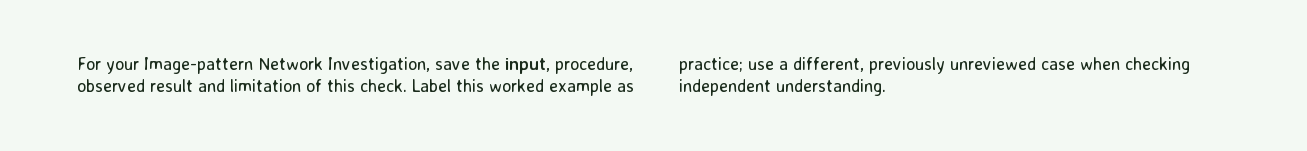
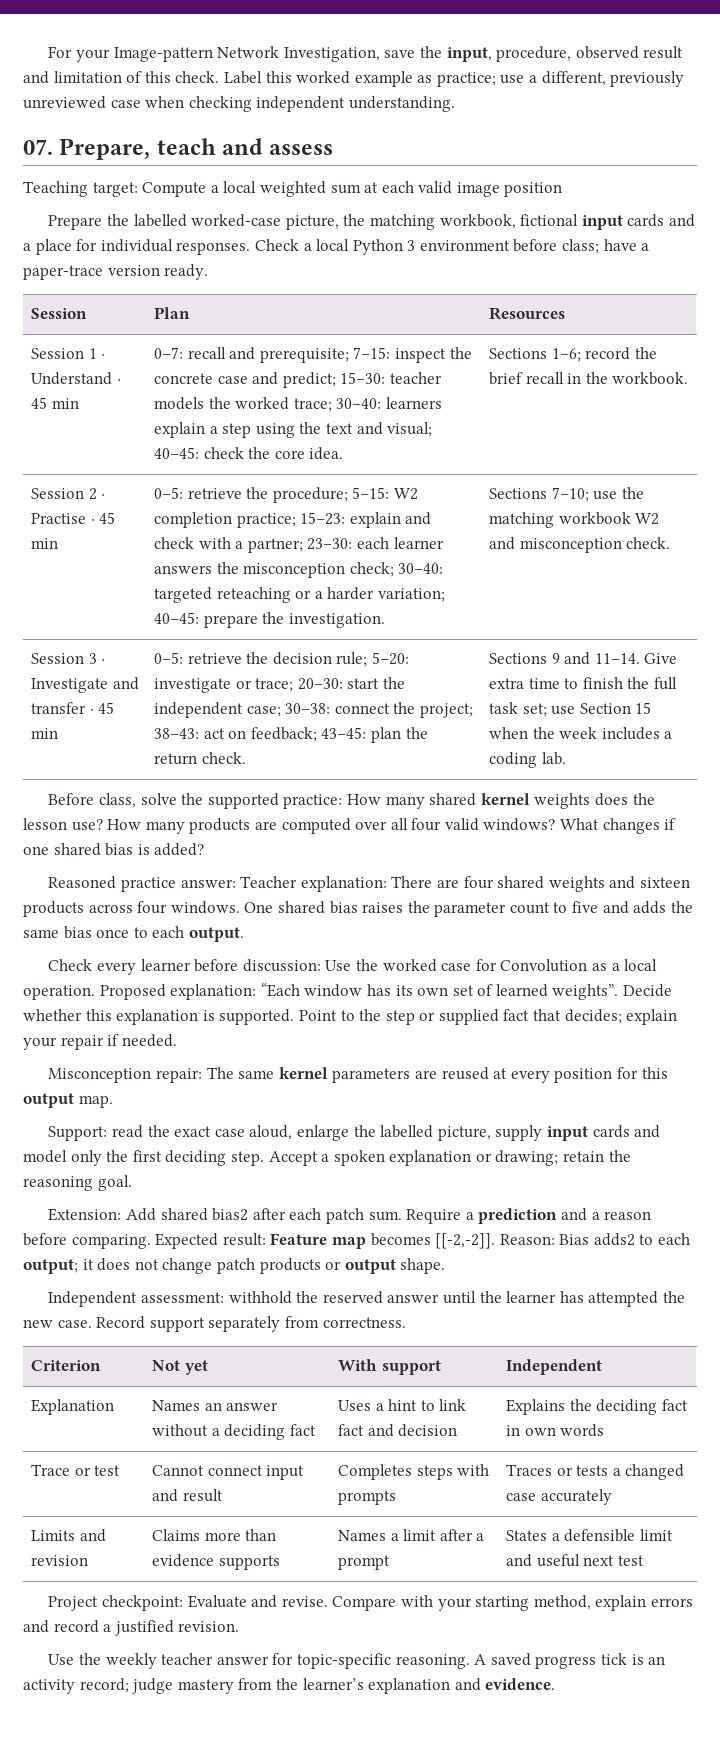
(886, 87) none -> [23,138,333,160] [23,181,563,197] [48,214,695,230] [23,239,650,255] [23,264,209,280] [31,308,88,319] [154,307,191,319] [489,307,566,320] [31,348,106,359] [31,372,121,385] [31,397,79,409] [154,347,472,363] [154,372,443,388] [154,397,443,412] [154,422,433,438] [154,447,344,460] [489,347,657,362] [489,372,689,385] [31,488,106,500] [31,512,116,524] [31,538,59,549] [154,487,419,503] [154,512,432,528] [154,537,444,553] [154,562,444,578] [154,587,446,603] [154,612,385,628] [489,487,644,502] [489,512,660,528] [489,537,671,553] [31,653,106,664] [31,677,139,693] [31,702,115,714] [31,728,59,739] [154,652,410,667] [154,677,406,693] [154,702,474,718] [154,727,428,743] [154,752,246,765] [489,652,678,665] [489,677,678,690] [489,702,652,717] [489,727,673,740] [489,752,566,768] [48,793,655,809] [23,818,677,834] [23,843,205,856] [48,876,690,892] [23,901,693,917] [23,926,244,942] [48,959,658,975] [23,982,673,1000] [23,1009,678,1025] [23,1034,177,1050] [48,1067,668,1083] [23,1093,113,1108] [48,1125,661,1141] [23,1150,631,1166] [23,1175,132,1191] [48,1208,652,1224] [23,1233,691,1249] [23,1258,446,1274] [48,1291,685,1307] [23,1316,406,1332] [31,1360,102,1371] [152,1360,208,1375] [338,1359,441,1375] [506,1359,603,1375] [31,1399,115,1415] [152,1400,279,1411] [152,1424,316,1440] [338,1399,467,1411] [338,1424,458,1437] [506,1399,688,1415] [506,1424,605,1437] [31,1464,121,1476] [152,1465,305,1480] [152,1489,223,1502] [338,1464,490,1480] [338,1490,397,1505] [506,1464,685,1480] [506,1489,612,1505] [31,1529,106,1542] [31,1555,89,1566] [152,1529,277,1541] [152,1554,280,1570] [338,1529,485,1541] [338,1555,391,1570] [506,1529,673,1542] [506,1554,644,1567] [48,1595,693,1611] [23,1620,240,1636] [48,1653,666,1669] [23,1678,556,1694] // 07. Prepare, teach and assess // Teaching target: Compute a local weighted sum at each valid image position // Prepare the labelled worked-case picture, the matching workbook, fictional input cards and a place for individual responses. Check a local Python 3 environment before class; have a paper-trace version ready. // Session | Plan | Resources // Session 1 · Understand · 45 min | 0–7: recall and prerequisite; 7–15: inspect the concrete case and predict; 15–30: teacher models the worked trace; 30–40: learners explain a step using the text and visual; 40–45: check the core idea. | Sections 1–6; record the brief recall in the workbook. // Session 2 · Practise · 45 min | 0–5: retrieve the procedure; 5–15: W2 completion practice; 15–23: explain and check with a partner; 23–30: each learner answers the misconception check; 30–40: targeted reteaching or a harder variation; 40–45: prepare the investigation. | Sections 7–10; use the matching workbook W2 and misconception check. // Session 3 · Investigate and transfer · 45 min | 0–5: retrieve the decision rule; 5–20: investigate or trace; 20–30: start the independent case; 30–38: connect the project; 38–43: act on feedback; 43–45: plan the return check. | Sections 9 and 11–14. Give extra time to finish the full task set; use Section 15 when the week includes a coding lab. // Before class, solve the supported practice: How many shared kernel weights does the lesson use? How many products are computed over all four valid windows? What changes if one shared bias is added? // Reasoned practice answer: Teacher explanation: There are four shared weights and sixteen products across four windows. One shared bias raises the parameter count to five and adds the same bias once to each output. // Check every learner before discussion: Use the worked case for Convolution as a local operation. Proposed explanation: “Each window has its own set of learned weights”. Decide whether this explanation is supported. Point to the step or supplied fact that decides; explain your repair if needed. // Misconception repair: The same kernel parameters are reused at every position for this output map. // Support: read the exact case aloud, enlarge the labelled picture, supply input cards and model only the first deciding step. Accept a spoken explanation or drawing; retain the reasoning goal. // Extension: Add shared bias2 after each patch sum. Require a prediction and a reason before comparing. Expected result: Feature map becomes [[-2,-2]]. Reason: Bias adds2 to each output; it does not change patch products or output shape. // Independent assessment: withhold the reserved answer until the learner has attempted the new case. Record support separately from correctness. // Criterion | Not yet | With support | Independent // Explanation | Names an answer without a deciding fact | Uses a hint to link fact and decision | Explains the deciding fact in own words // Trace or test | Cannot connect input and result | Completes steps with prompts | Traces or tests a changed case accurately // Limits and revision | Claims more than evidence supports | Names a limit after a prompt | States a defensible limit and useful next test // Project checkpoint: Evaluate and revise. Compare with your starting method, explain errors and record a justified revision. // Use the weekly teacher answer for topic-specific reasoning. A saved progress tick is an activity record; judge mastery from the learner’s explanation and evidence.

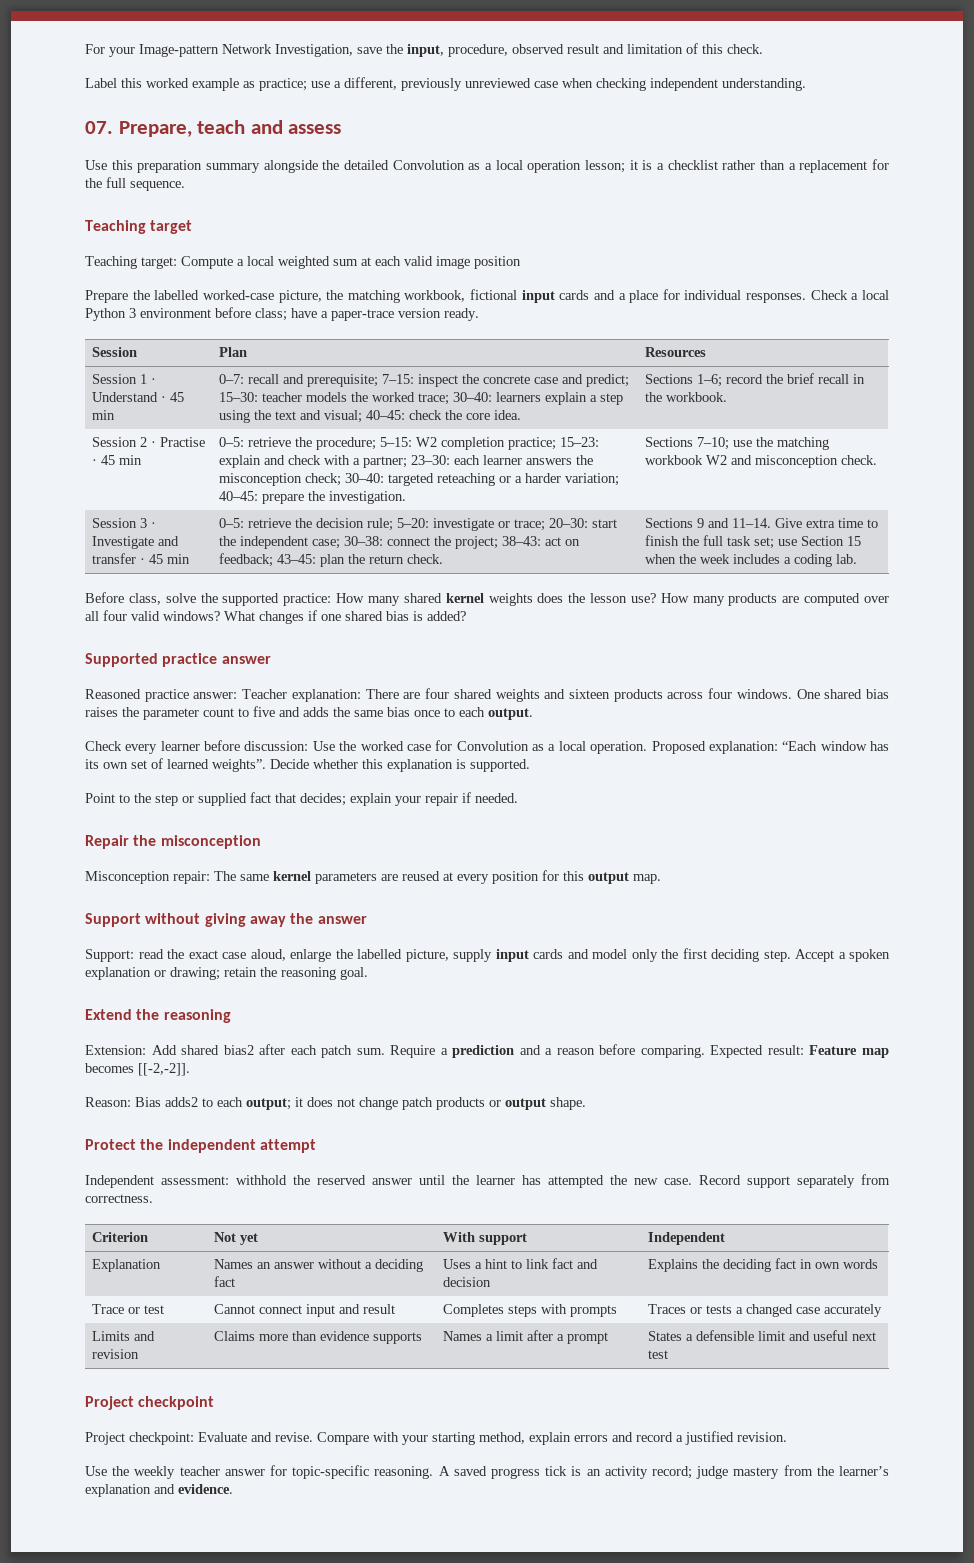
(220, 77) none -> (763, 49) //
(333, 149) none -> [85,159,889,173] [85,177,185,191] [85,220,193,234] // Use this preparation summary alongside the detailed Convolution as a local operation lesson; it is a checklist rather than a replacement for the full sequence. // Teaching target
(205, 849) none -> [85,653,271,667] // Supported practice answer
(295, 1017) none -> (530, 765) //
(177, 1040) none -> [85,835,261,849] // Repair the misconception
(113, 1101) none -> [85,913,367,927] // Support without giving away the answer
(132, 1183) none -> [85,1009,231,1023] // Extend the reasoning
(496, 1241) none -> (190, 1069) //
(446, 1266) none -> [85,1139,316,1153] // Protect the independent attempt
(644, 1560) none -> [85,1396,215,1410] // Project checkpoint

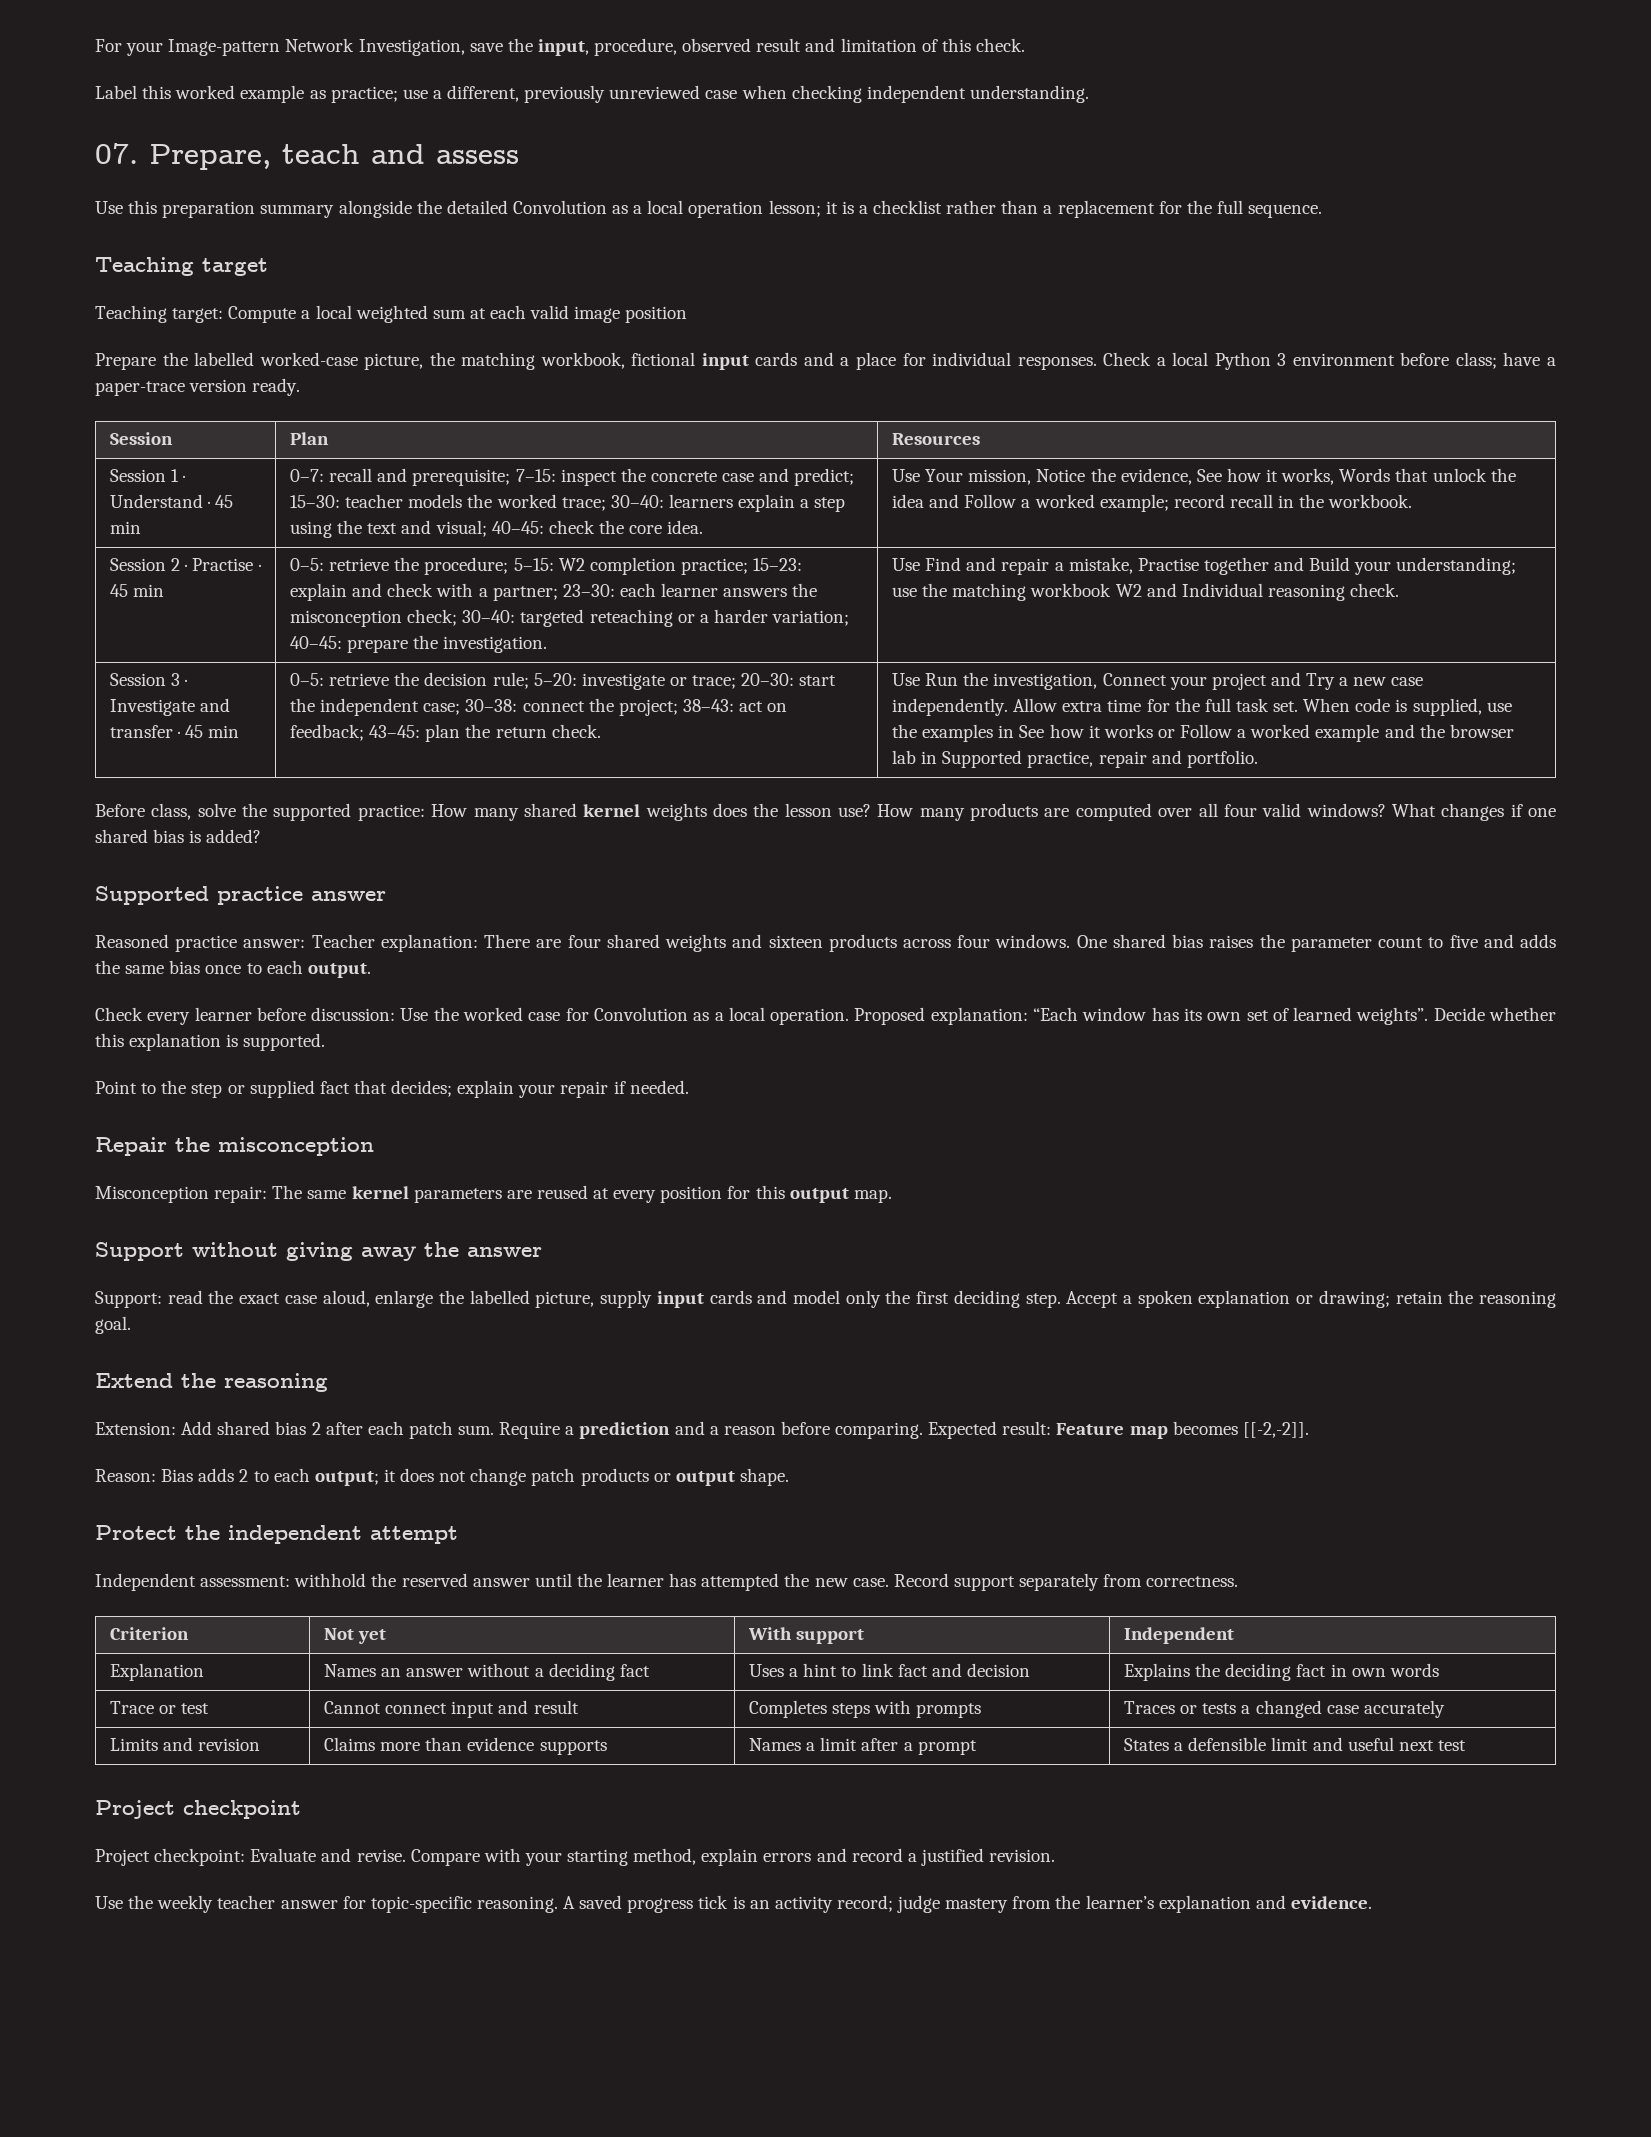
[645,373,815,387] Sections 1–6; record the brief -> [892,468,1516,485] [892,494,1225,512] Use Your mission, Notice the evidence, See how it works, Words that unlock the idea and Follow a worked example; record
[645,437,730,450] Sections 7–10; -> [892,557,1517,575] Use Find and repair a mistake, Practise together and Build your understanding;
[755,455,839,468] misconception -> [1181,583,1345,601] Individual reasoning
[645,518,879,528] [645,535,862,549] [645,554,858,567] Sections 9 and 11–14. Give extra time to finish the full task set; use Section 15 when the week includes a coding lab. -> [892,672,1424,690] [892,698,1512,716] [892,724,1514,742] [892,750,1258,768] Use Run the investigation, Connect your project and Try a new case independently. Allow extra time for the full task set. When code is supplied, use the examples in See how it works or Follow a worked example and the browser lab in Supported practice, repair and portfolio.
[223,1045,254,1055] bias2 -> [275,1421,321,1435] bias 2
[165,1097,198,1107] adds2 -> [198,1468,249,1482] adds 2

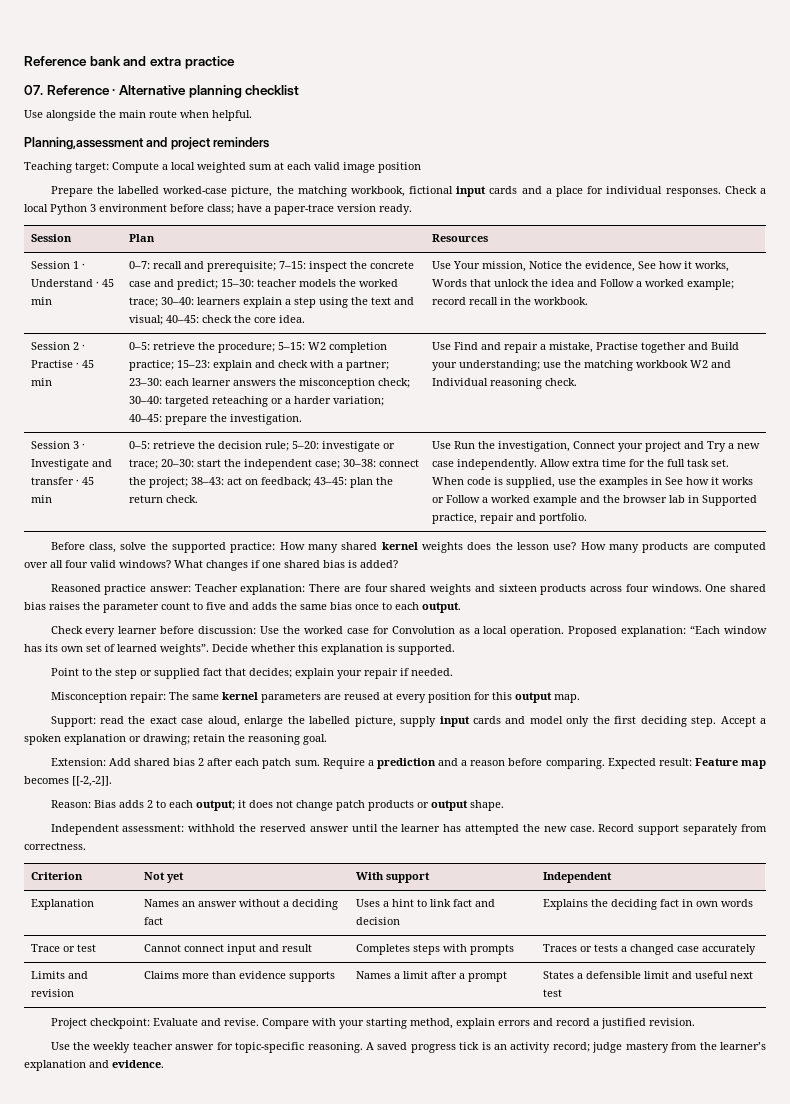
[95,38,1025,56] [95,85,1089,103] [95,143,519,170] [95,200,1323,218] [95,257,268,276] For your Image-pattern Network Investigation, save the input, procedure, observed result and limitation of this check. // Label this worked example as practice; use a different, previously unreviewed case when checking independent understanding. // 07. Prepare, teach and assess // Use this preparation summary alongside the detailed Convolution as a local operation lesson; it is a checklist rather than a replacement for the full sequence. // Teaching target -> [24,56,235,69] [24,85,300,98] [24,110,252,121] [24,137,270,150] Reference bank and extra practice // 07. Reference · Alternative planning checklist // Use alongside the main route when helpful. // Planning,assessment and project reminders
[95,886,386,905] // Supported practice answer -> (398, 564) none
[95,1137,374,1156] // Repair the misconception -> (453, 672) none
[95,1242,542,1261] // Support without giving away the answer -> (580, 698) none
[95,1373,328,1392] // Extend the reasoning -> (327, 739) none
[95,1525,458,1544] // Protect the independent attempt -> (504, 805) none
[95,1800,301,1819] // Project checkpoint -> (562, 993) none

